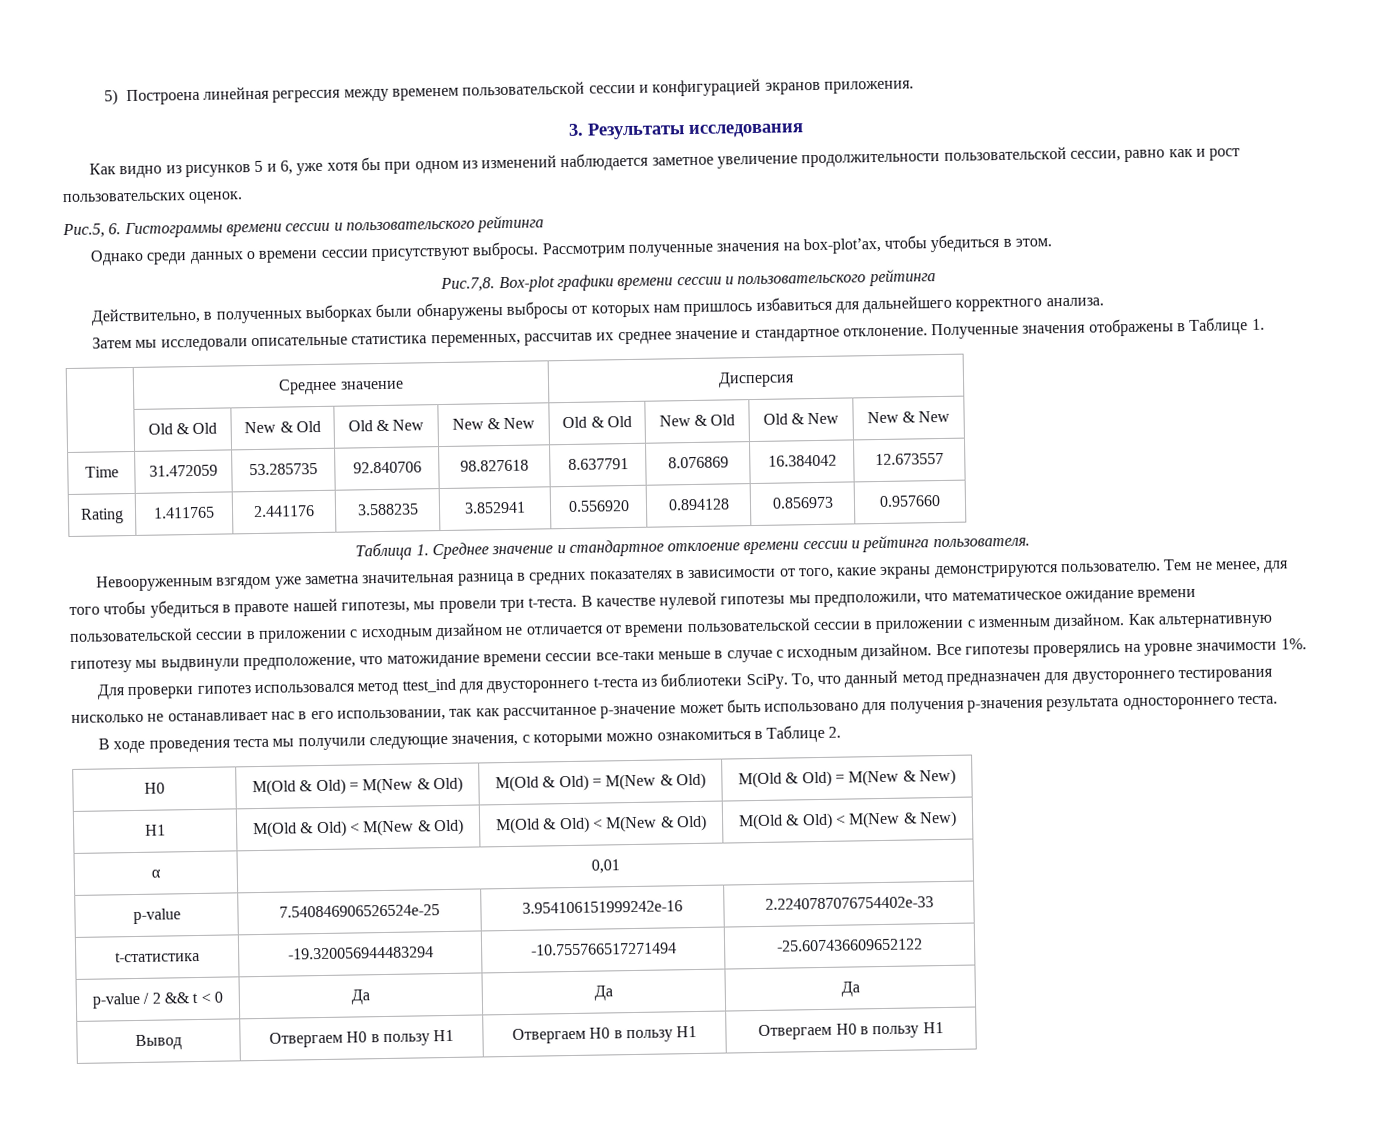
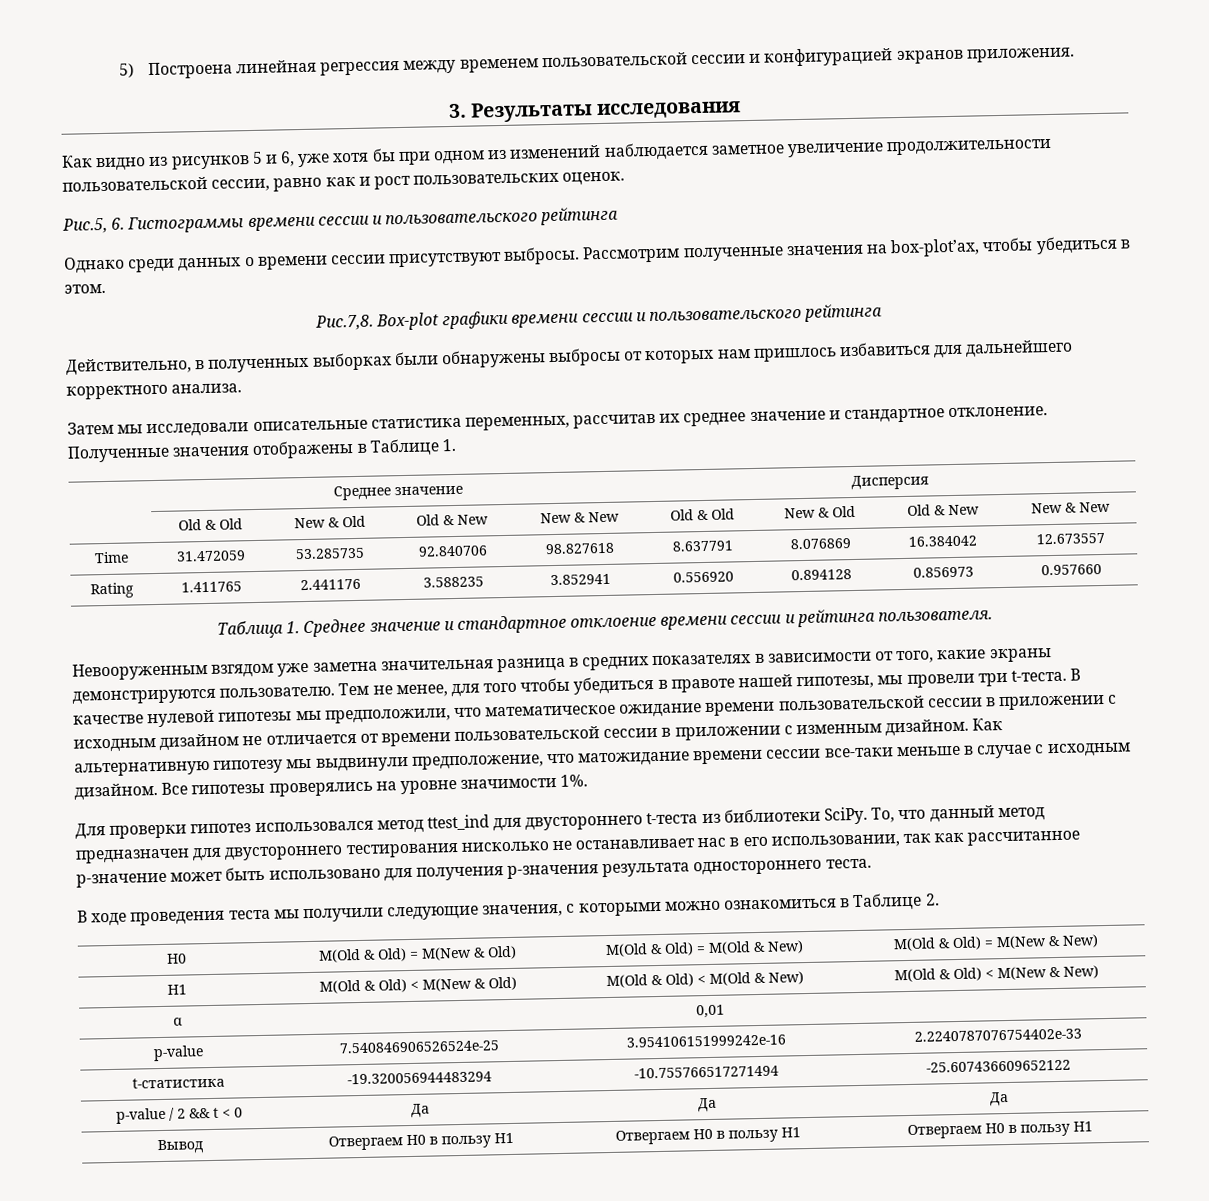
[605,772,706,791] M(New & Old) -> [707,940,804,955] M(Old & New)
[605,814,707,833] M(New & Old) -> [708,971,804,986] M(Old & New)

